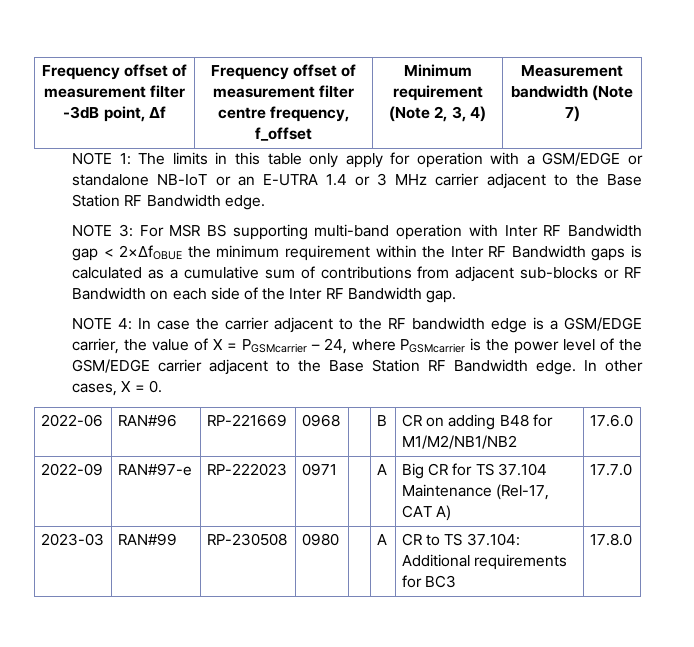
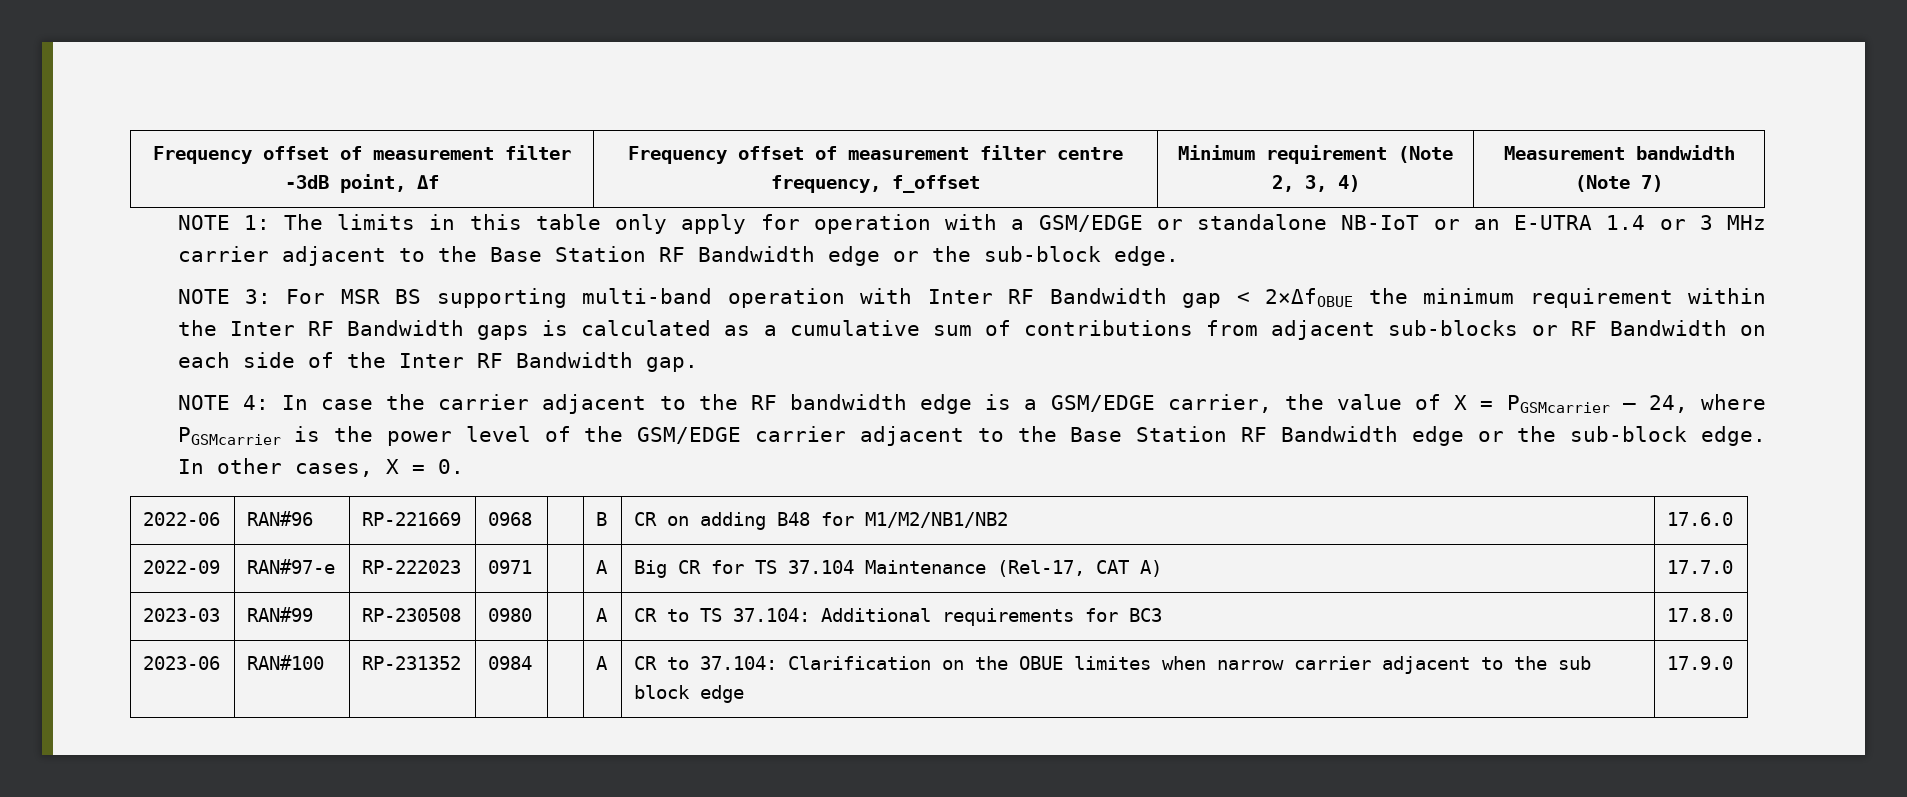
(221, 200) none -> [827,246,1101,266] edge or the sub-block
(529, 365) none -> [1411,426,1688,446] edge or the sub-block
(632, 539) none -> [143,656,221,670] [247,655,325,670] [362,656,462,670] [488,656,533,670] [596,656,609,670] [634,656,1592,674] [634,685,745,703] [1667,656,1734,670] // 2023-06 | RAN#100 | RP-231352 | 0984 | | A | CR to 37.104: Clarification on the OBUE limites when narrow carrier adjacent to the sub block edge | 17.9.0

